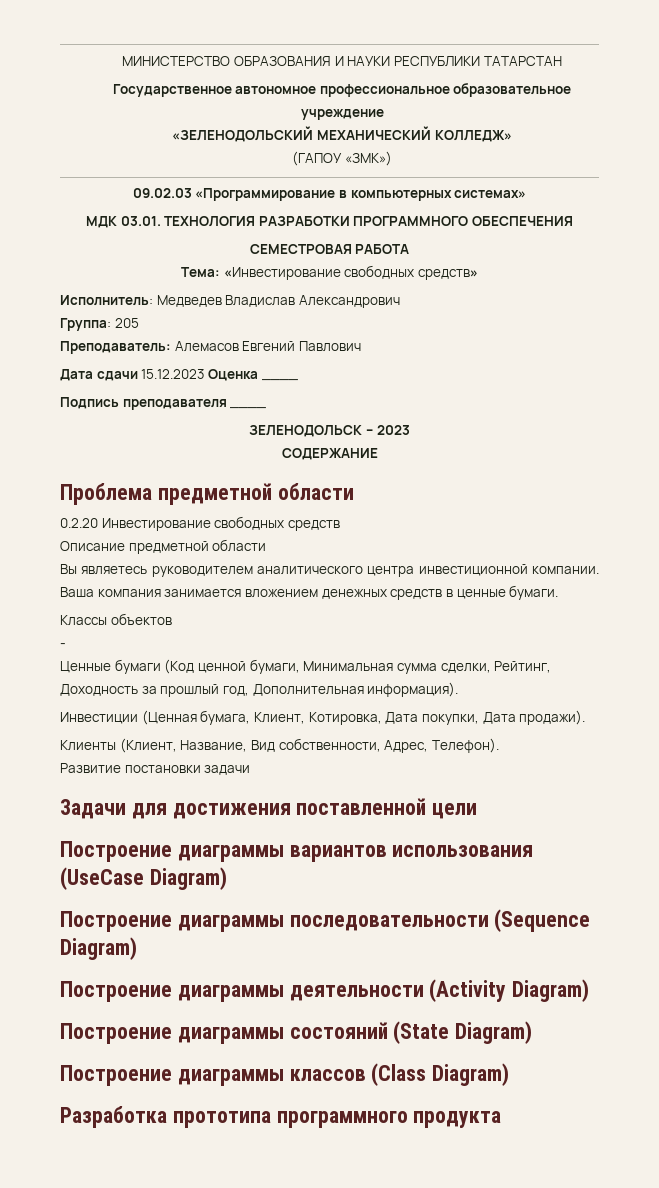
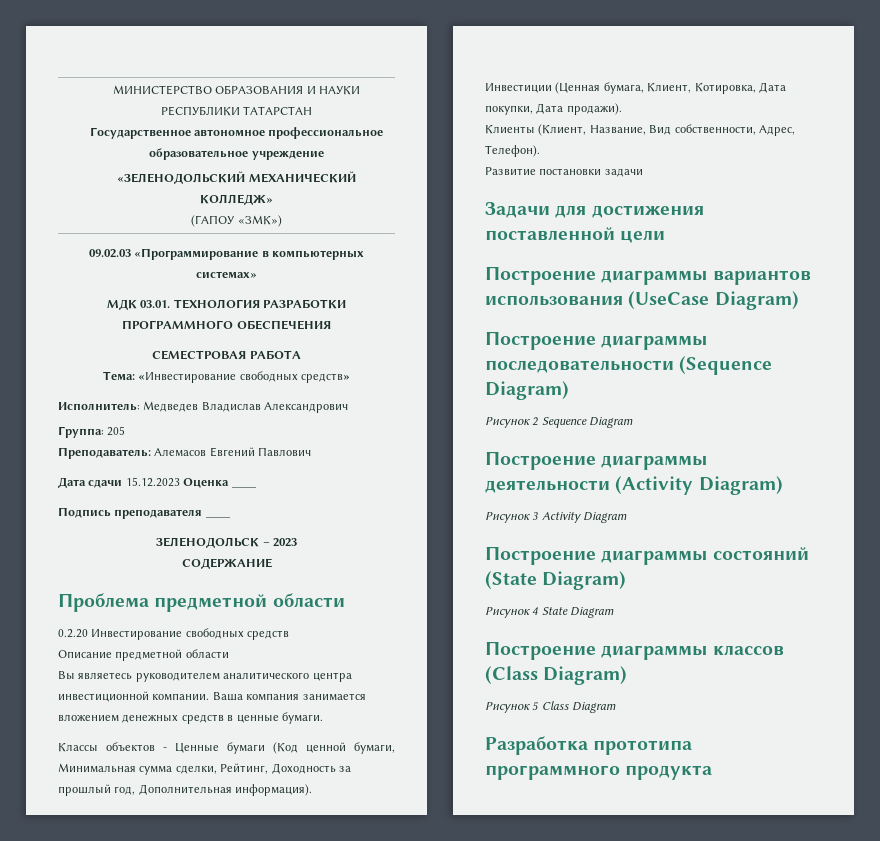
[60,643,66,648] // - // -> [163,747,167,751] -
(137, 948) none -> [485,417,634,428] // Рисунок 2 Sequence Diagram
(590, 990) none -> [485,512,628,523] // Рисунок 3 Activity Diagram
(533, 1032) none -> [485,607,615,618] // Рисунок 4 State Diagram
(510, 1074) none -> [485,701,617,713] // Рисунок 5 Class Diagram

